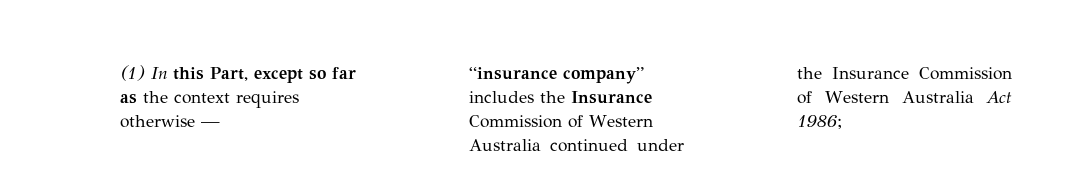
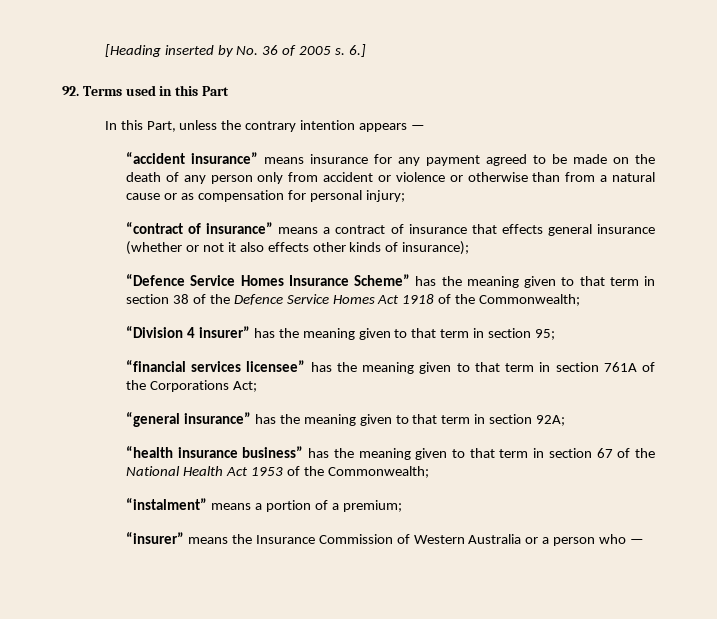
[120,65,356,83] [120,91,300,108] [120,115,221,128] [469,67,645,84] [469,91,653,104] [469,115,654,128] [469,139,684,152] [797,67,1012,80] [797,91,1012,104] [797,115,843,129] (1) In this Part, except so far as the context requires otherwise — // “insurance company” includes the Insurance Commission of Western Australia continued under the Insurance Commission of Western Australia Act 1986; -> [104,44,367,57] [62,85,229,96] [104,120,426,132] [126,152,655,166] [126,172,655,184] [126,190,405,202] [126,222,655,236] [126,241,470,255] [126,274,655,288] [126,294,581,306] [126,326,556,340] [126,360,655,374] [126,380,257,392] [126,412,566,427] [126,446,655,460] [126,466,429,478] [126,498,402,512] [126,532,645,546] [Heading inserted by No. 36 of 2005 s. 6.] // 92. Terms used in this Part // In this Part, unless the contrary intention appears — // “accident insurance” means insurance for any payment agreed to be made on the death of any person only from accident or violence or otherwise than from a natural cause or as compensation for personal injury; // “contract of insurance” means a contract of insurance that effects general insurance (whether or not it also effects other kinds of insurance); // “Defence Service Homes Insurance Scheme” has the meaning given to that term in section 38 of the Defence Service Homes Act 1918 of the Commonwealth; // “Division 4 insurer” has the meaning given to that term in section 95; // “financial services licensee” has the meaning given to that term in section 761A of the Corporations Act; // “general insurance” has the meaning given to that term in section 92A; // “health insurance business” has the meaning given to that term in section 67 of the National Health Act 1953 of the Commonwealth; // “instalment” means a portion of a premium; // “insurer” means the Insurance Commission of Western Australia or a person who —

